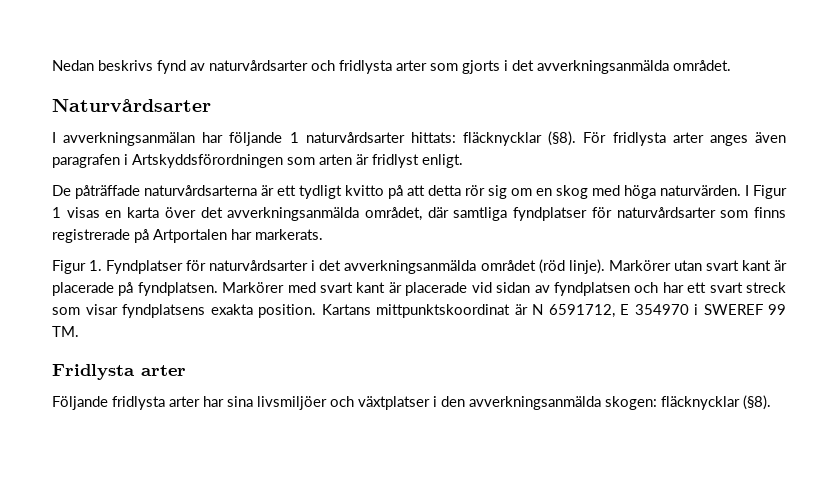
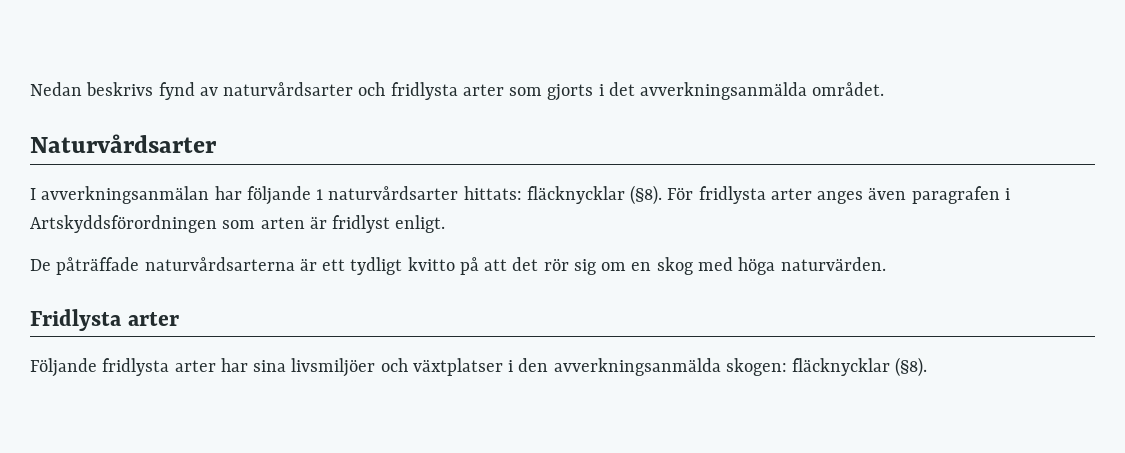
[428,185,461,196] detta -> [512,257,539,271] det
[745,185,787,199] [52,207,786,221] [52,229,323,243] [52,259,788,274] [52,282,786,296] [52,304,786,318] [52,326,79,337] I Figur 1 visas en karta över det avverkningsanmälda området, där samtliga fyndplatser för naturvårdsarter som finns registrerade på Artportalen har markerats. // Figur 1. Fyndplatser för naturvårdsarter i det avverkningsanmälda området (röd linje). Markörer utan svart kant är placerade på fyndplatsen. Markörer med svart kant är placerade vid sidan av fyndplatsen och har ett svart streck som visar fyndplatsens exakta position. Kartans mittpunktskoordinat är N 6591712, E 354970 i SWEREF 99 TM. -> (886, 264) none

